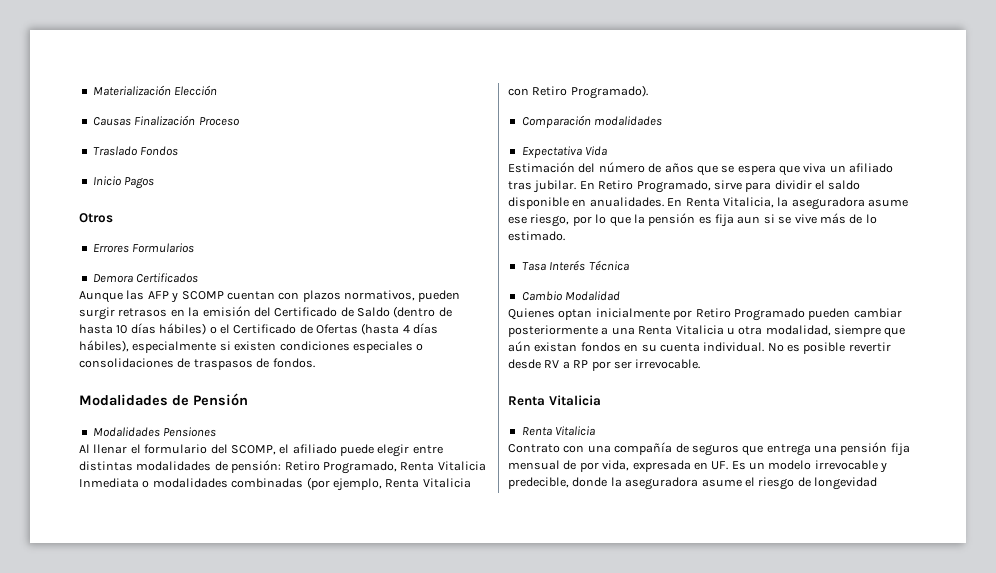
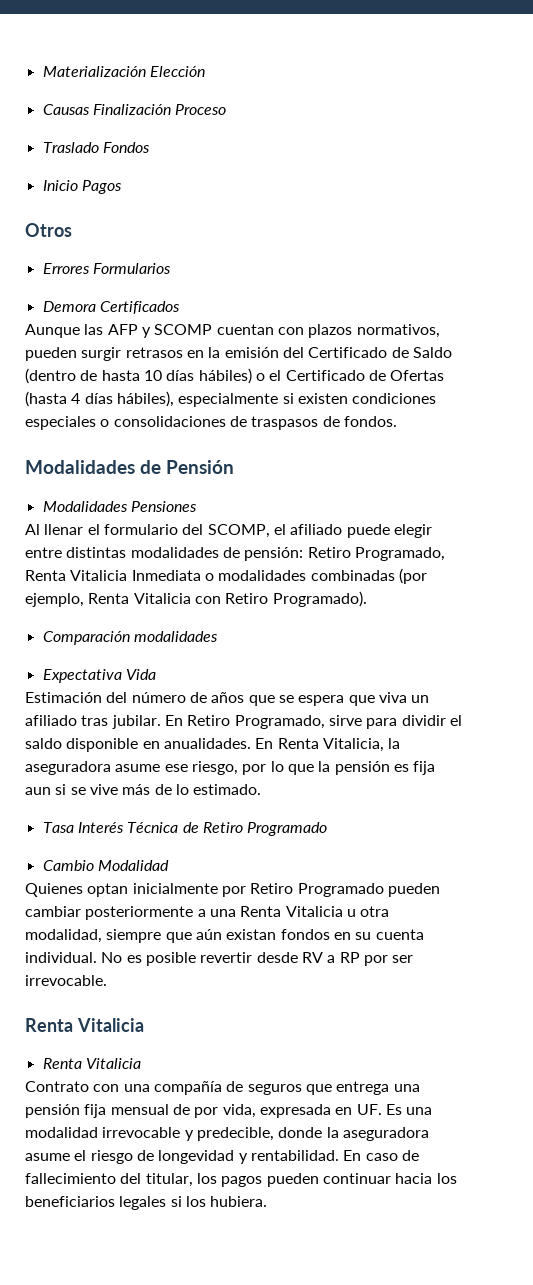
(629, 265) none -> [182,822,328,836] de Retiro Programado
[749,460,812,470] un modelo -> [406,1107,433,1115] [25,1127,98,1138] una modalidad
(877, 483) none -> [238,1150,419,1164] [25,1173,457,1187] [25,1196,268,1210] y rentabilidad. En caso de fallecimiento del titular, los pagos pueden continuar hacia los beneficiarios legales si los hubiera.

